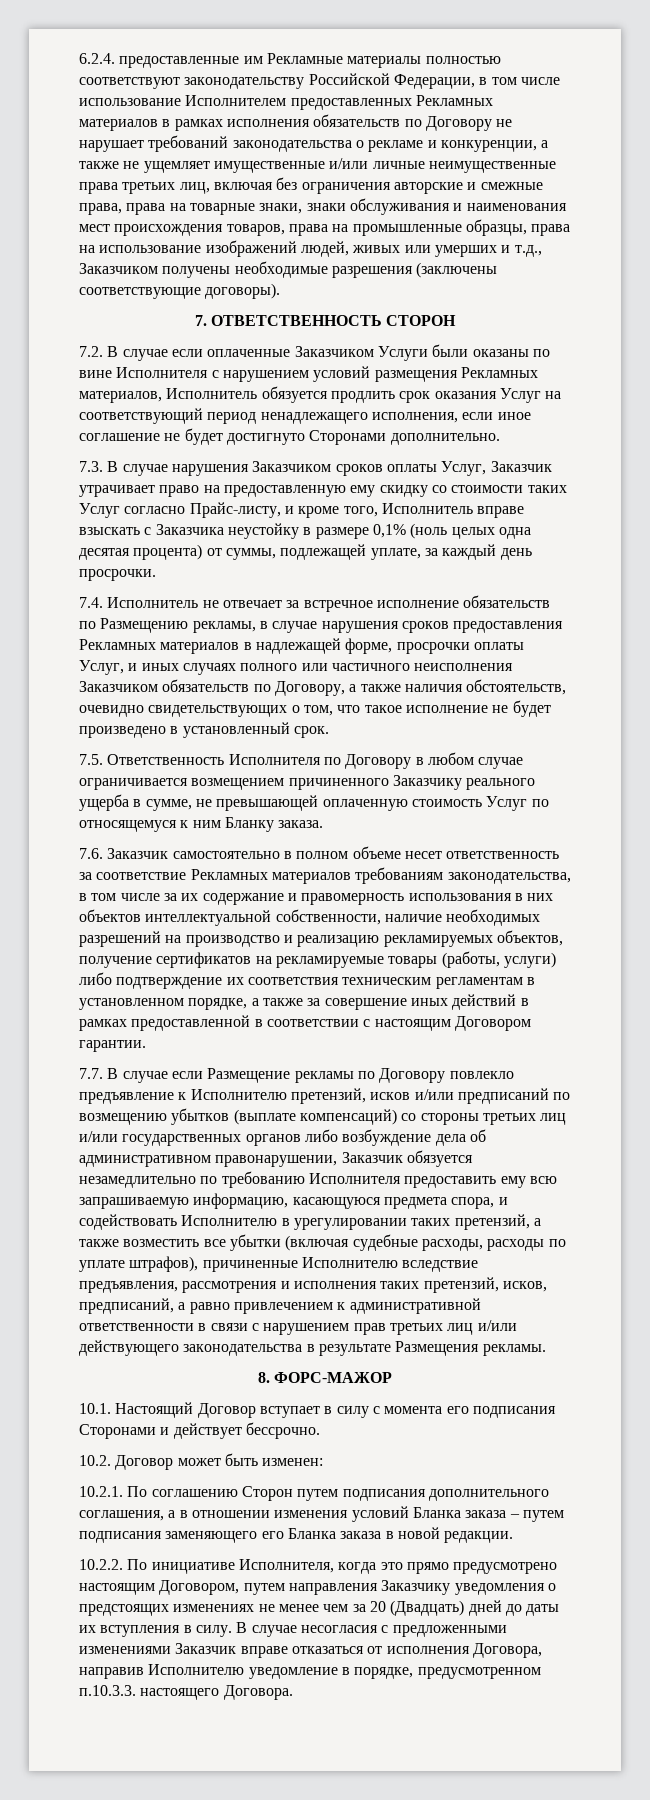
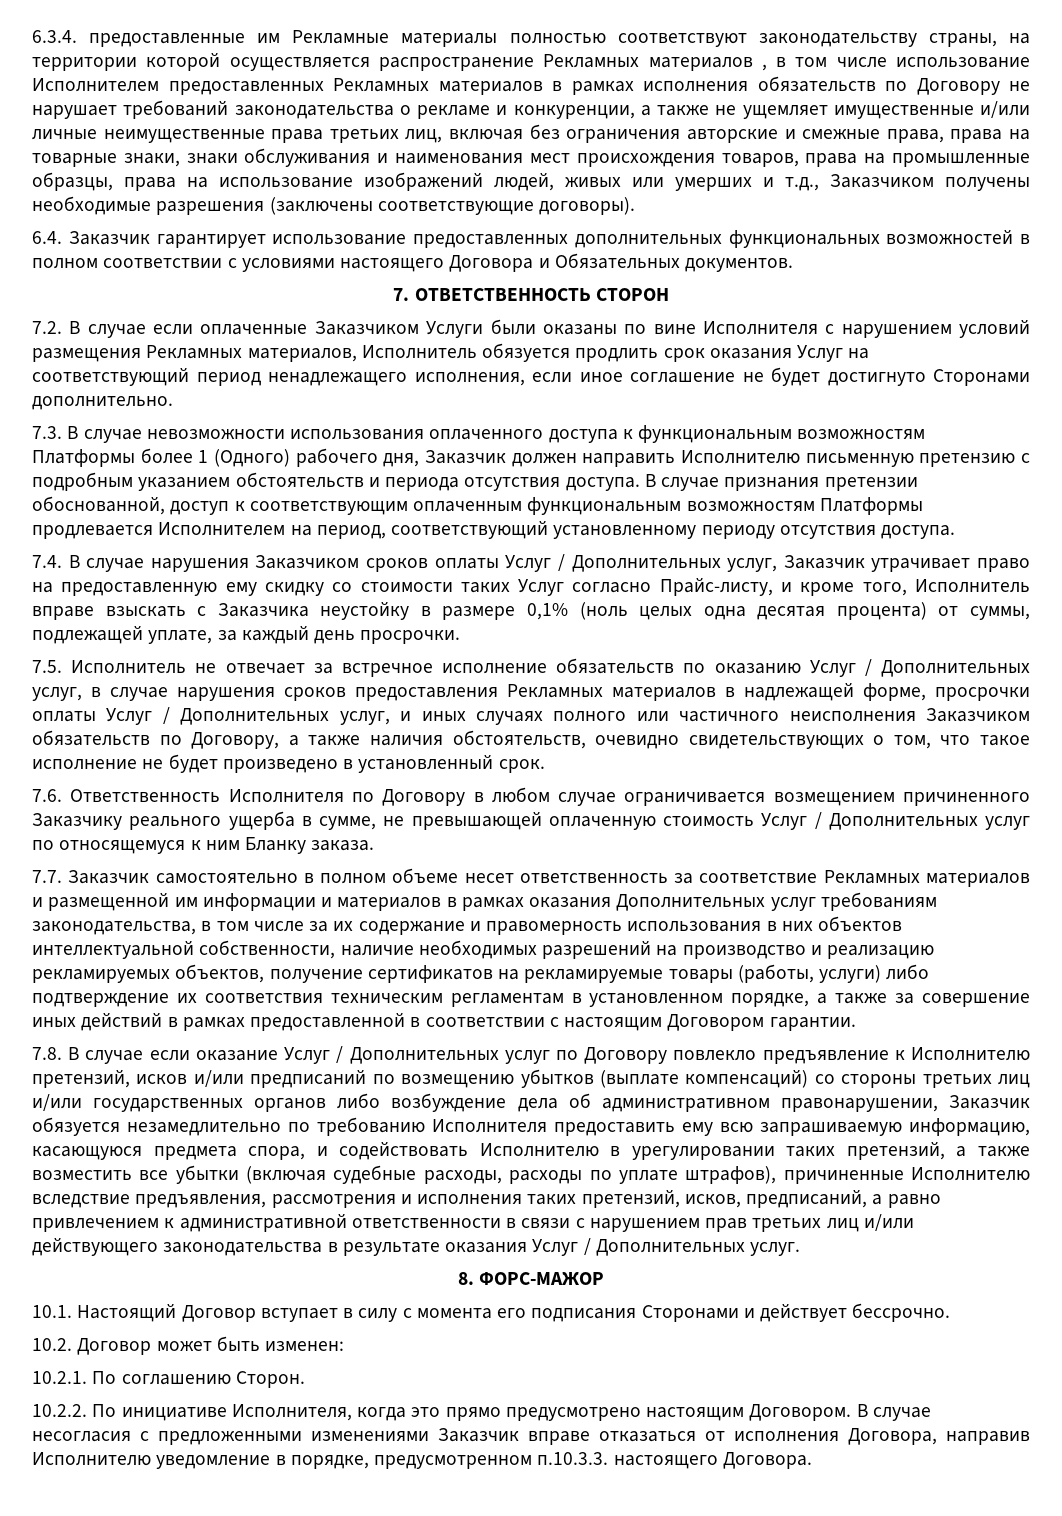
[79,53,115,64] 6.2.4. -> [32,30,77,43] 6.3.4.
[308,73,475,89] Российской Федерации, -> [928,33,1030,47] [32,52,767,71] страны, на территории которой осуществляется распространение Рекламных материалов ,
(281, 291) none -> [32,229,1030,248] [32,253,794,272] // 6.4. Заказчик гарантирует использование предоставленных дополнительных функциональных возможностей в полном соответствии с условиями настоящего Договора и Обязательных документов.
[171,461,487,476] нарушения Заказчиком сроков оплаты Услуг, -> [146,425,926,443] [32,448,1030,467] [32,472,918,491] [32,496,923,515] [32,520,956,539] [32,554,778,572] невозможности использования оплаченного доступа к функциональным возможностям Платформы более 1 (Одного) рабочего дня, Заказчик должен направить Исполнителю письменную претензию с подробным указанием обстоятельств и периода отсутствия доступа. В случае признания претензии обоснованной, доступ к соответствующим оплаченным функциональным возможностям Платформы продлевается Исполнителем на период, соответствующий установленному периоду отсутствия доступа. // 7.4. В случае нарушения Заказчиком сроков оплаты Услуг / Дополнительных услуг,
[79,597,103,608] 7.4. -> [32,660,62,673] 7.5.
[100,618,256,633] Размещению рекламы, -> [714,659,1030,677] [32,687,82,701] оказанию Услуг / Дополнительных услуг,
[79,660,124,675] Услуг, -> [106,707,390,725] Услуг / Дополнительных услуг,
[79,754,103,765] 7.5. -> [32,789,62,802] 7.6.
(528, 803) none -> [814,812,1030,830] / Дополнительных услуг
[79,848,103,859] 7.6. -> [32,870,62,883] 7.7.
(351, 878) none -> [32,892,816,911] и размещенной им информации и материалов в рамках оказания Дополнительных услуг
[79,1068,354,1083] 7.7. В случае если Размещение рекламы -> [32,1046,550,1064] 7.8. В случае если оказание Услуг / Дополнительных услуг
[395,1341,546,1356] Размещения рекламы. -> [445,1238,801,1256] оказания Услуг / Дополнительных услуг.
[241,1486,549,1501] [79,1506,564,1522] [79,1527,514,1543] Сторон путем подписания дополнительного соглашения, а в отношении изменения условий Бланка заказа – путем подписания заменяющего его Бланка заказа в новой редакции. -> [235,1371,305,1388] Сторон.
[159,1580,556,1595] [79,1600,560,1616] [79,1625,232,1637] Договором, путем направления Заказчику уведомления о предстоящих изменениях не менее чем за 20 (Двадцать) дней до даты их вступления в силу. -> [749,1404,852,1421] Договором.

